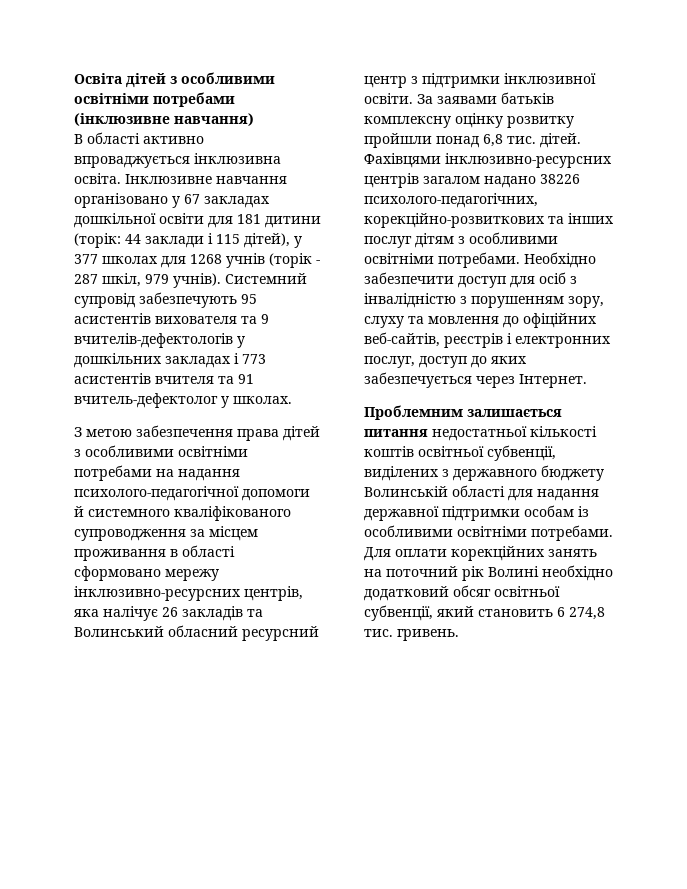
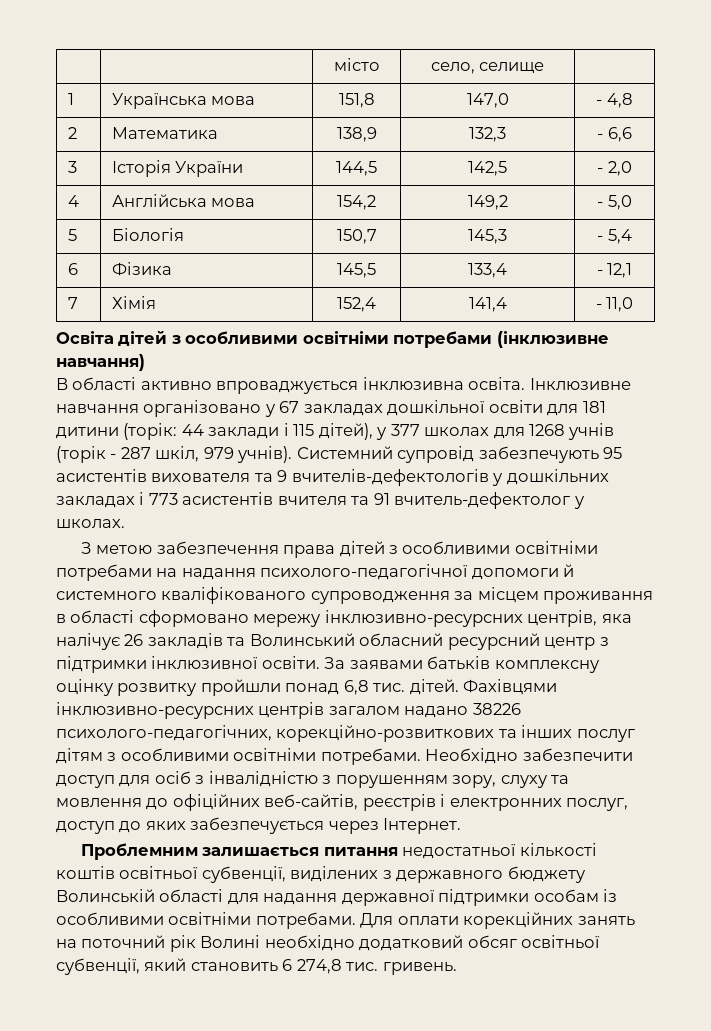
(74, 78) none -> [333,58,380,71] [430,62,545,74] [67,93,74,105] [111,93,256,109] [338,93,375,108] [466,93,509,108] [596,93,633,108] [67,127,77,139] [111,127,218,139] [336,127,377,142] [469,127,506,142] [597,127,632,142] [67,161,77,173] [111,160,244,177] [336,161,377,176] [468,161,507,176] [597,161,632,176] [67,195,79,207] [111,194,256,208] [337,195,376,210] [467,195,508,210] [597,195,632,210] [67,229,77,241] [111,228,184,241] [336,229,377,244] [468,229,507,244] [597,229,632,244] [67,263,78,275] [111,262,172,276] [337,263,376,278] [468,263,507,278] [596,263,633,278] [67,297,78,309] [111,296,156,309] [337,297,376,312] [468,297,507,312] [595,297,634,312] | | місто | село, селище | // 1 | Українська мова | 151,8 | 147,0 | - 4,8 // 2 | Математика | 138,9 | 132,3 | - 6,6 // 3 | Історія України | 144,5 | 142,5 | - 2,0 // 4 | Англійська мова | 154,2 | 149,2 | - 5,0 // 5 | Біологія | 150,7 | 145,3 | - 5,4 // 6 | Фізика | 145,5 | 133,4 | - 12,1 // 7 | Хімія | 152,4 | 141,4 | - 11,0 //

